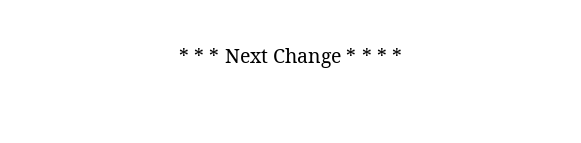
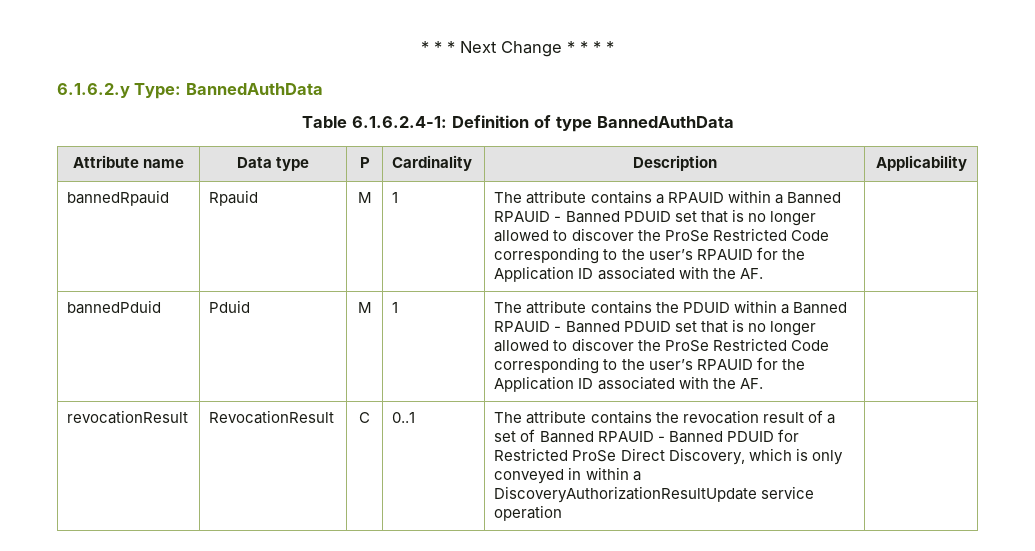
(403, 55) none -> [57,83,323,99] [301,115,734,132] [72,155,185,168] [236,157,310,171] [359,157,370,168] [392,155,473,171] [632,155,717,171] [875,155,967,171] [67,190,170,206] [209,190,259,206] [357,192,372,203] [392,192,399,203] [494,190,841,204] [494,209,816,226] [494,228,829,242] [494,247,805,264] [494,266,763,282] [67,300,162,314] [209,300,251,313] [357,302,372,313] [392,302,399,313] [494,300,847,314] [494,319,816,336] [494,338,829,352] [494,357,805,374] [494,376,763,392] [67,410,189,424] [209,410,335,424] [359,412,370,423] [392,412,416,423] [494,410,835,424] [494,429,799,443] [494,448,843,465] [494,467,641,484] [494,486,815,503] [494,505,563,521] // 6.1.6.2.y Type: BannedAuthData // Table 6.1.6.2.4-1: Definition of type BannedAuthData // Attribute name | Data type | P | Cardinality | Description | Applicability // bannedRpauid | Rpauid | M | 1 | The attribute contains a RPAUID within a Banned RPAUID - Banned PDUID set that is no longer allowed to discover the ProSe Restricted Code corresponding to the user’s RPAUID for the Application ID associated with the AF. | // bannedPduid | Pduid | M | 1 | The attribute contains the PDUID within a Banned RPAUID - Banned PDUID set that is no longer allowed to discover the ProSe Restricted Code corresponding to the user’s RPAUID for the Application ID associated with the AF. | // revocationResult | RevocationResult | C | 0..1 | The attribute contains the revocation result of a set of Banned RPAUID - Banned PDUID for Restricted ProSe Direct Discovery, which is only conveyed in within a DiscoveryAuthorizationResultUpdate service operation |

